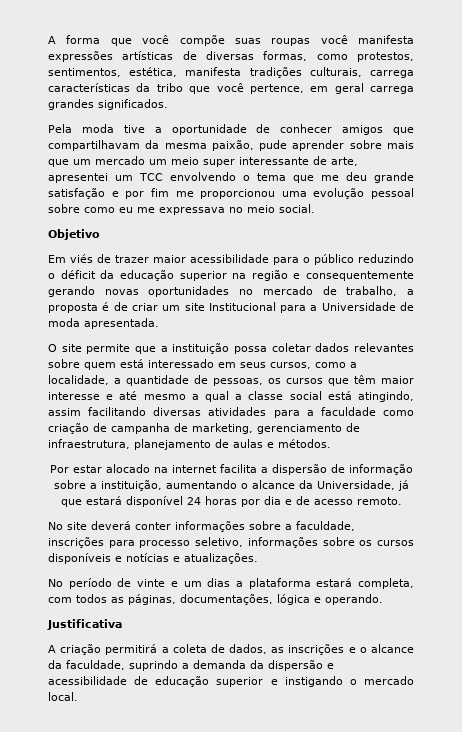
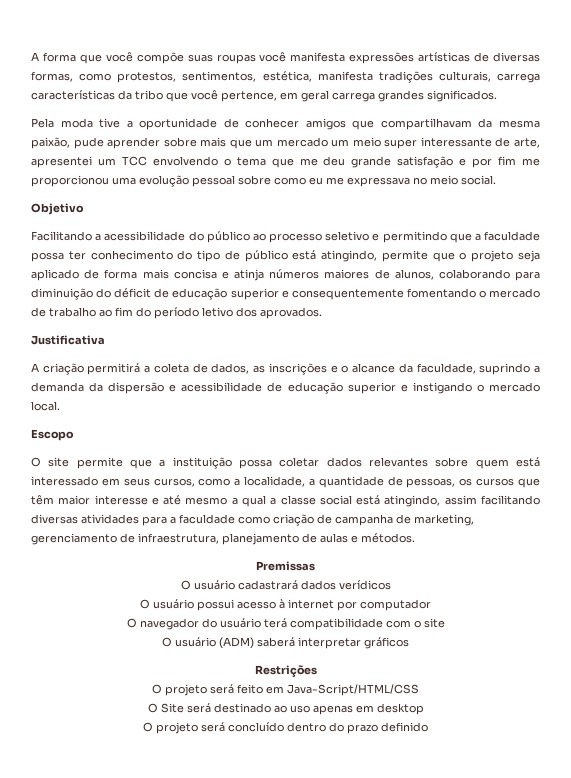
[48,254,414,265] [48,270,414,281] [48,286,415,297] [48,302,415,313] [48,318,159,329] Em viés de trazer maior acessibilidade para o público reduzindo o déficit da educação superior na região e consequentemente gerando novas oportunidades no mercado de trabalho, a proposta é de criar um site Institucional para a Universidade de moda apresentada. -> [31,231,541,243] [31,250,540,262] [31,269,540,281] [31,288,540,300] [31,307,322,319] [31,335,105,345] [31,363,540,375] [31,382,540,394] [31,401,60,411] [31,429,74,441] Facilitando a acessibilidade do público ao processo seletivo e permitindo que a faculdade possa ter conhecimento do tipo de público está atingindo, permite que o projeto seja aplicado de forma mais concisa e atinja números maiores de alunos, colaborando para diminuição do déficit de educação superior e consequentemente fomentando o mercado de trabalho ao fim do período letivo dos aprovados. // Justificativa // A criação permitirá a coleta de dados, as inscrições e o alcance da faculdade, suprindo a demanda da dispersão e acessibilidade de educação superior e instigando o mercado local. // Escopo
[49,464,413,475] [53,480,409,491] [60,496,402,507] [48,521,355,532] [48,537,415,548] [48,553,258,564] [48,578,414,589] [48,594,383,605] [47,619,122,630] [48,644,415,655] [48,660,334,671] [48,676,414,687] [48,692,78,701] Por estar alocado na internet facilita a dispersão de informação sobre a instituição, aumentando o alcance da Universidade, já que estará disponível 24 horas por dia e de acesso remoto. // No site deverá conter informações sobre a faculdade, inscrições para processo seletivo, informações sobre os cursos disponíveis e notícias e atualizações. // No período de vinte e um dias a plataforma estará completa, com todos as páginas, documentações, lógica e operando. // Justificativa // A criação permitirá a coleta de dados, as inscrições e o alcance da faculdade, suprindo a demanda da dispersão e acessibilidade de educação superior e instigando o mercado local. -> [256,561,315,571] [180,580,391,590] [140,599,431,611] [126,618,445,630] [162,637,409,649] [254,665,317,677] [152,684,419,696] [147,703,424,715] [143,722,428,734] Premissas // O usuário cadastrará dados verídicos // O usuário possui acesso à internet por computador // O navegador do usuário terá compatibilidade com o site // O usuário (ADM) saberá interpretar gráficos // Restrições // O projeto será feito em Java-Script/HTML/CSS // O Site será destinado ao uso apenas em desktop // O projeto será concluído dentro do prazo definido

